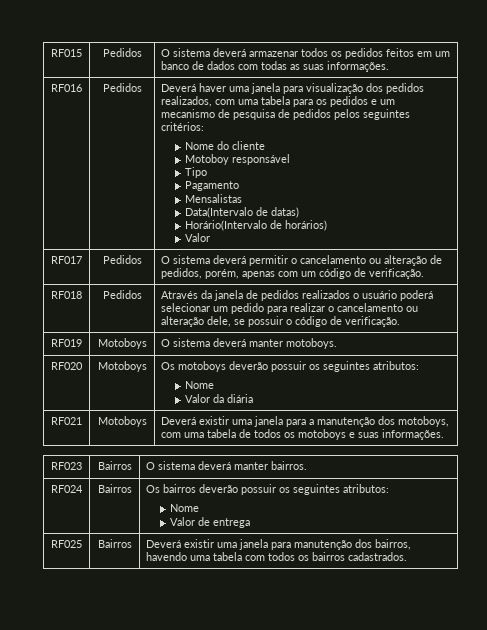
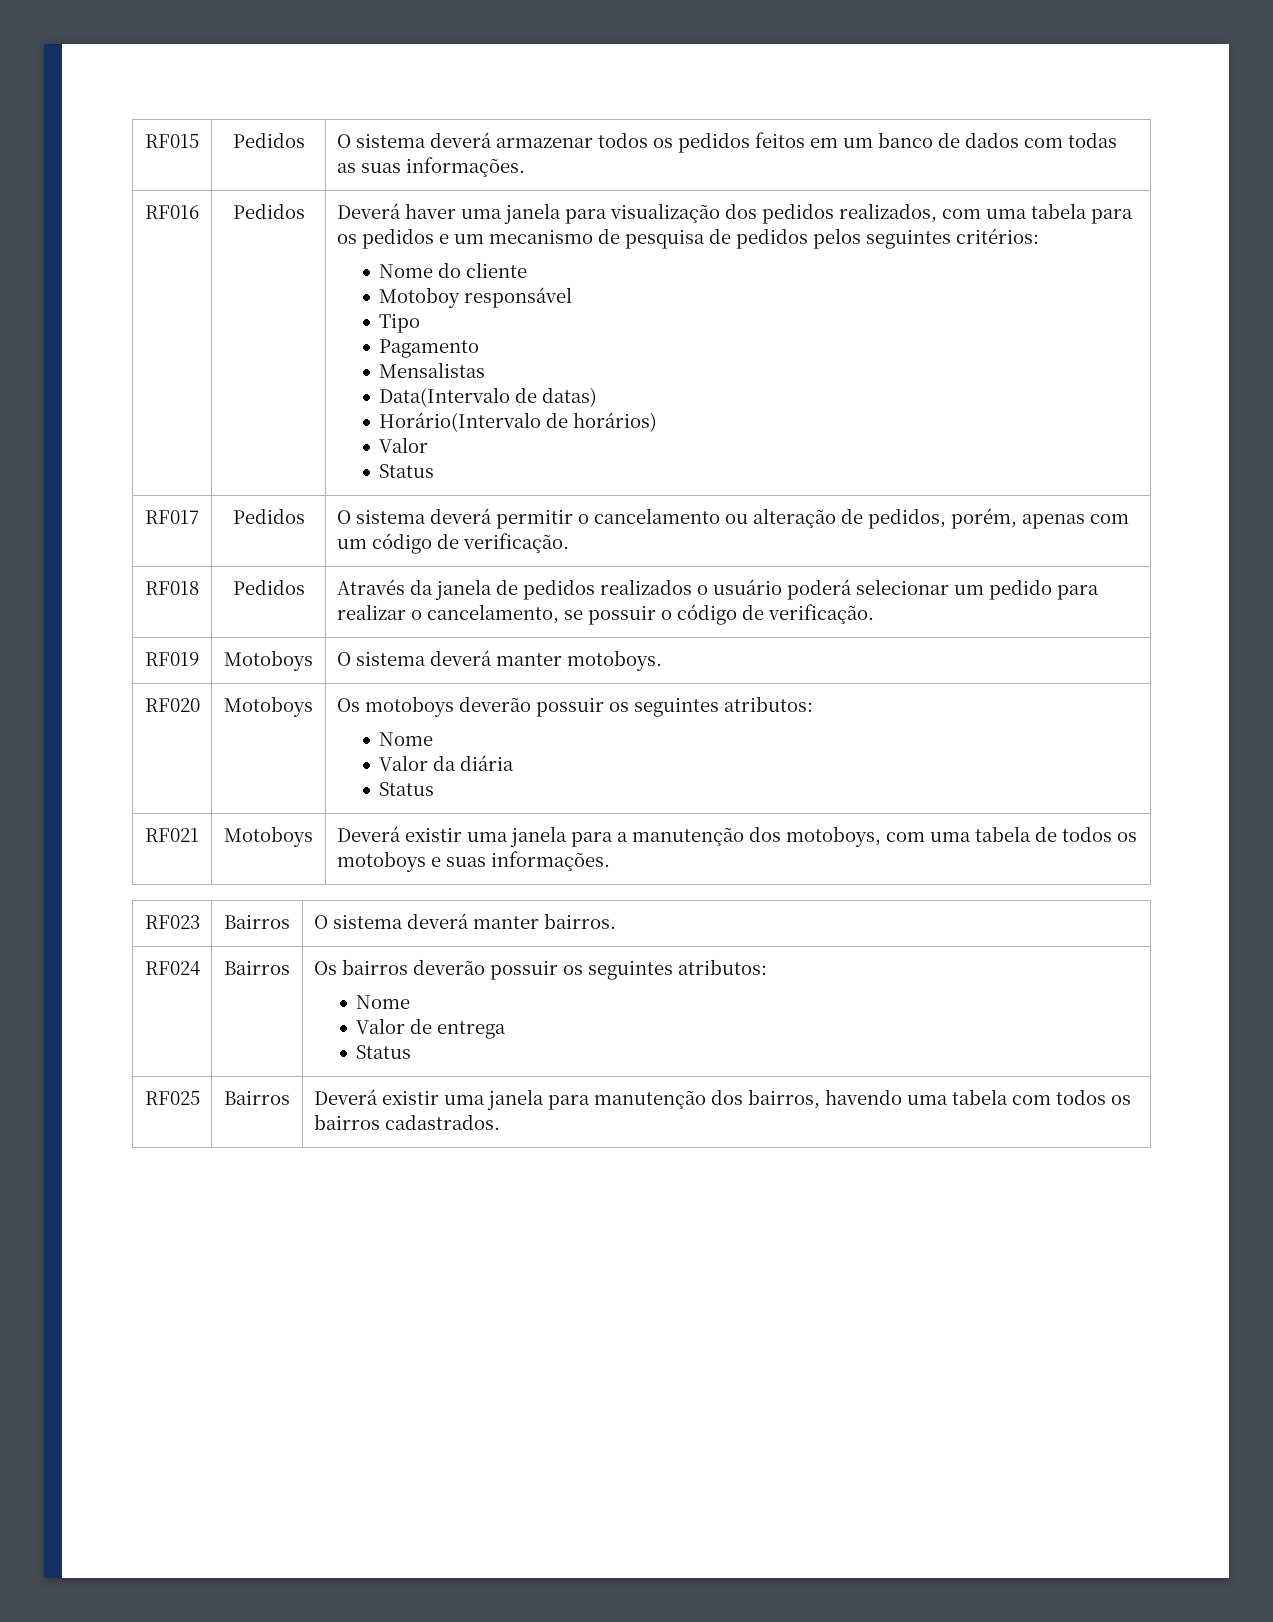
(210, 237) none -> [379,464,435,478] // Status
[337,303,419,312] [161,316,232,327] cancelamento ou alteração dele, -> [426,604,559,624] cancelamento,
(253, 398) none -> [379,782,435,796] // Status
(250, 523) none -> [356,1045,412,1059] // Status

